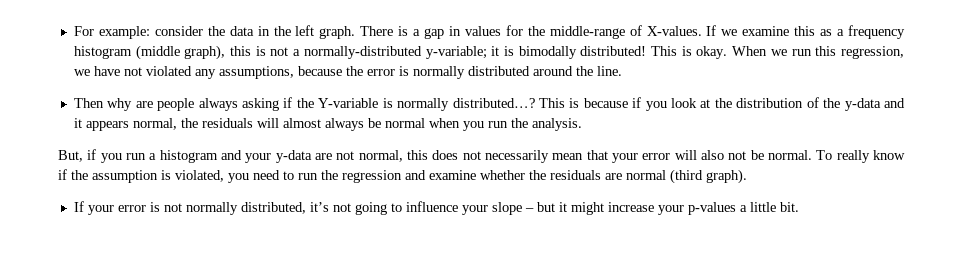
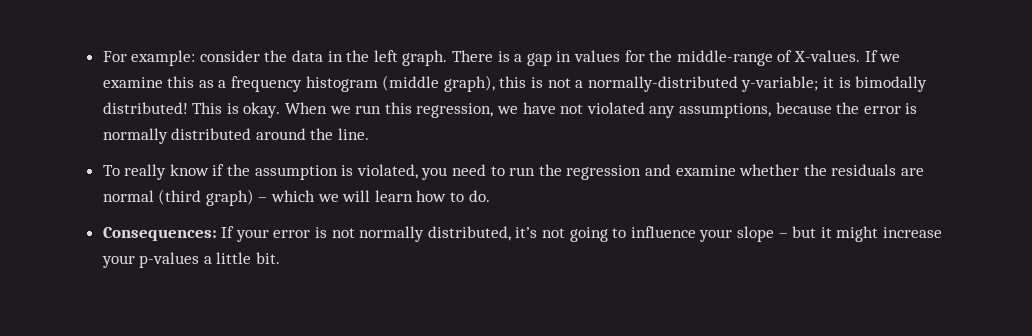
[73,97,906,111] [73,118,582,131] [58,149,813,163] Then why are people always asking if the Y-variable is normally distributed…? This is because if you look at the distribution of the y-data and it appears normal, the residuals will almost always be normal when you run the analysis. // But, if you run a histogram and your y-data are not normal, this does not necessarily mean that your error will also not be normal. -> (370, 134) none
[706,169,747,184] graph). // -> [205,189,490,206] [102,227,217,241] graph) – which we will learn how to do. // Consequences:

